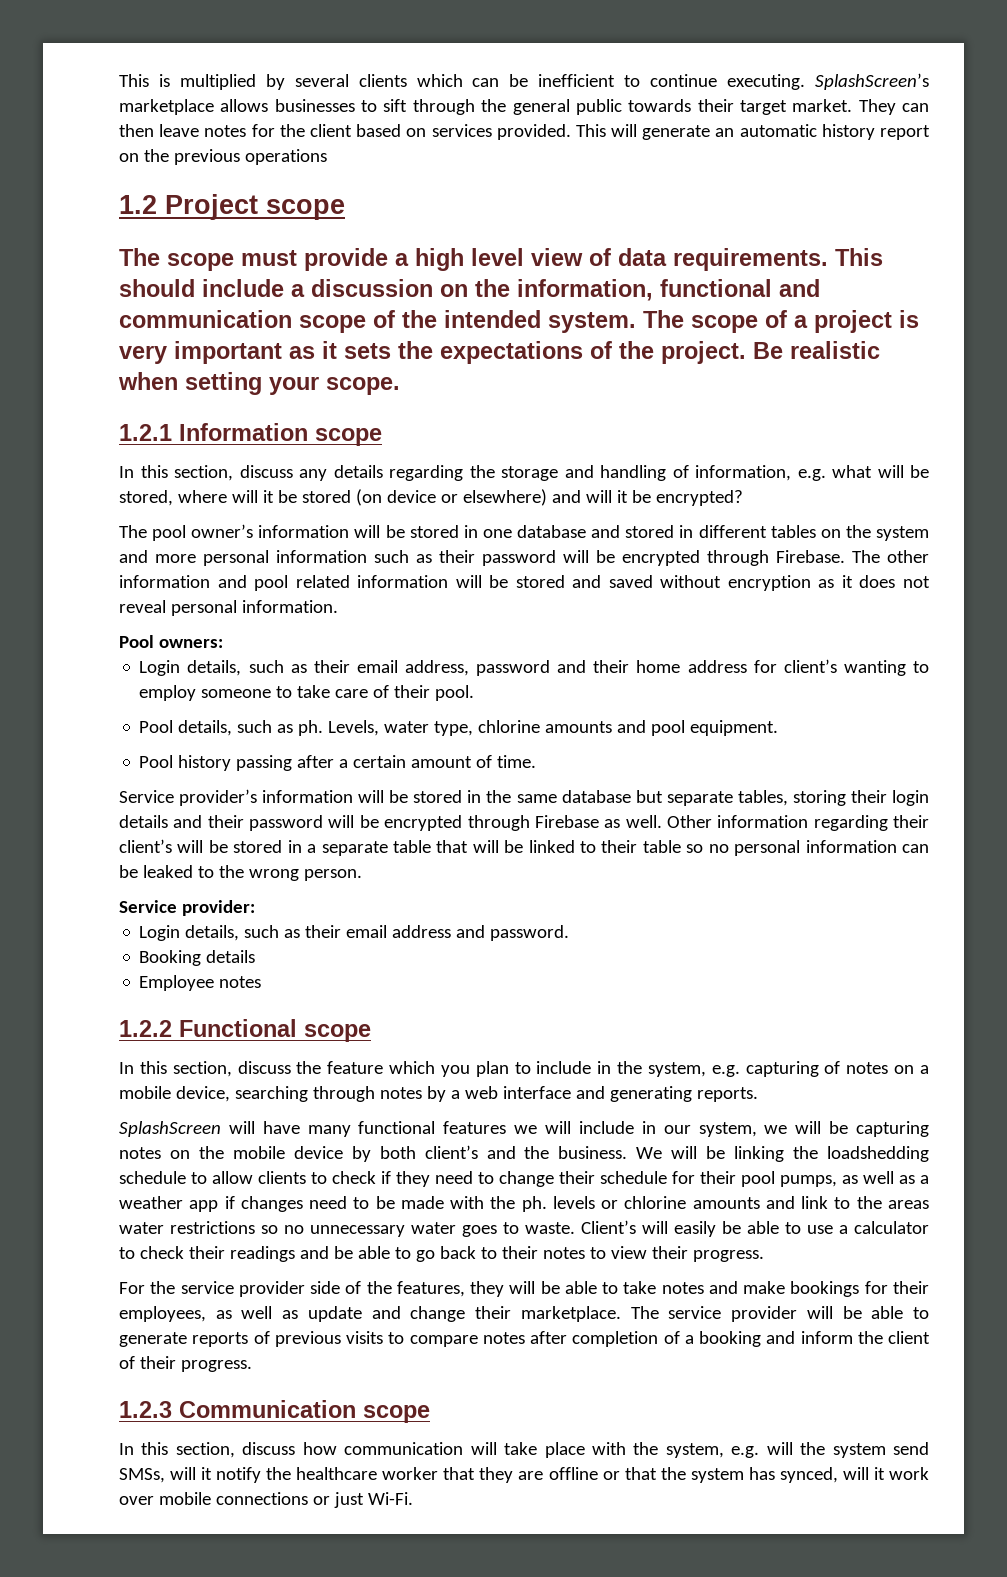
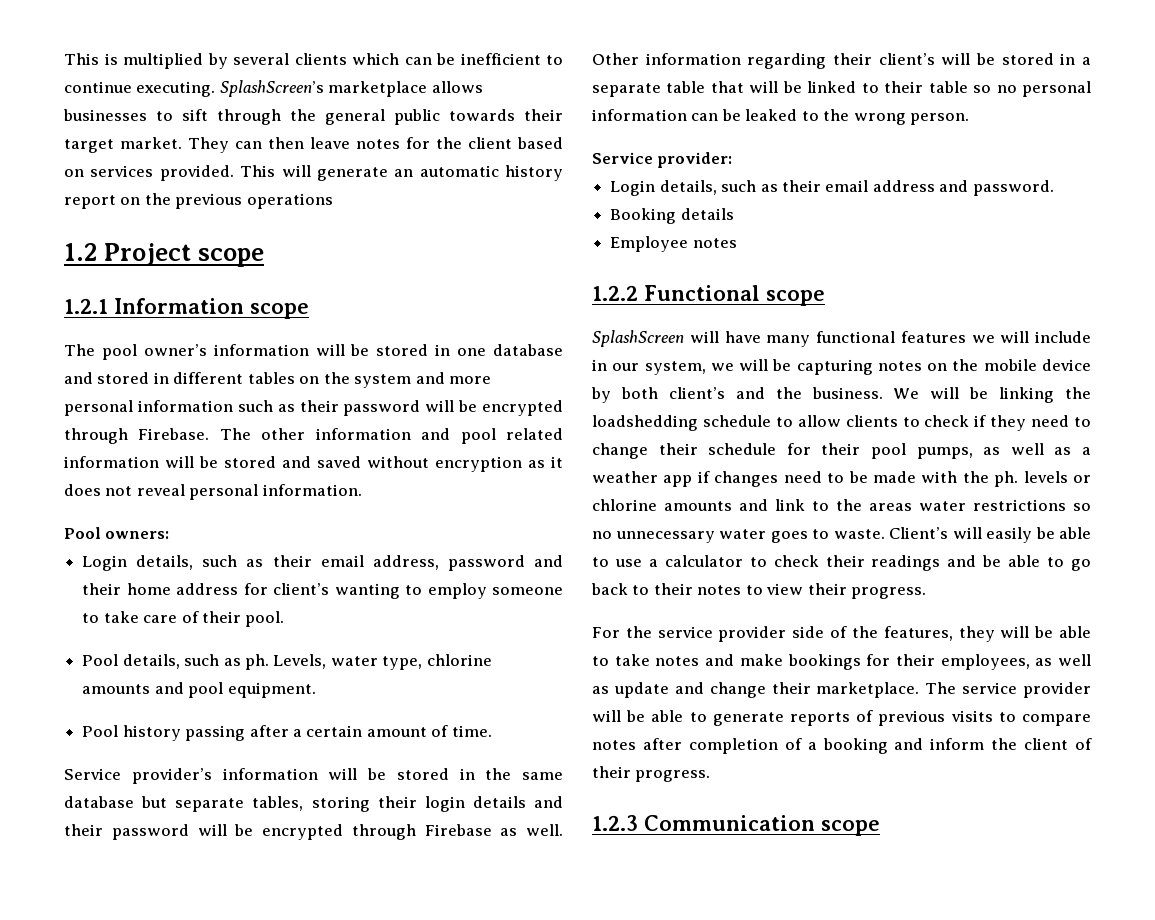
[119,248,883,271] [119,279,820,301] [119,310,919,333] [119,341,880,364] [118,372,400,395] [119,423,382,446] [119,465,929,481] [119,489,743,506] The scope must provide a high level view of data requirements. This should include a discussion on the information, functional and communication scope of the intended system. The scope of a project is very important as it sets the expectations of the project. Be realistic when setting your scope. // 1.2.1 Information scope // In this section, discuss any details regarding the storage and handling of information, e.g. what will be stored, where will it be stored (on device or elsewhere) and will it be encrypted? -> [64,298,309,319] 1.2.1 Information scope
[119,1061,930,1077] [119,1086,758,1102] // In this section, discuss the feature which you plan to include in the system, e.g. capturing of notes on a mobile device, searching through notes by a web interface and generating reports. -> (825, 298) none
[119,1442,929,1458] [119,1467,930,1483] [119,1492,413,1508] // In this section, discuss how communication will take place with the system, e.g. will the system send SMSs, will it notify the healthcare worker that they are offline or that the system has synced, will it work over mobile connections or just Wi-Fi. -> (880, 828) none

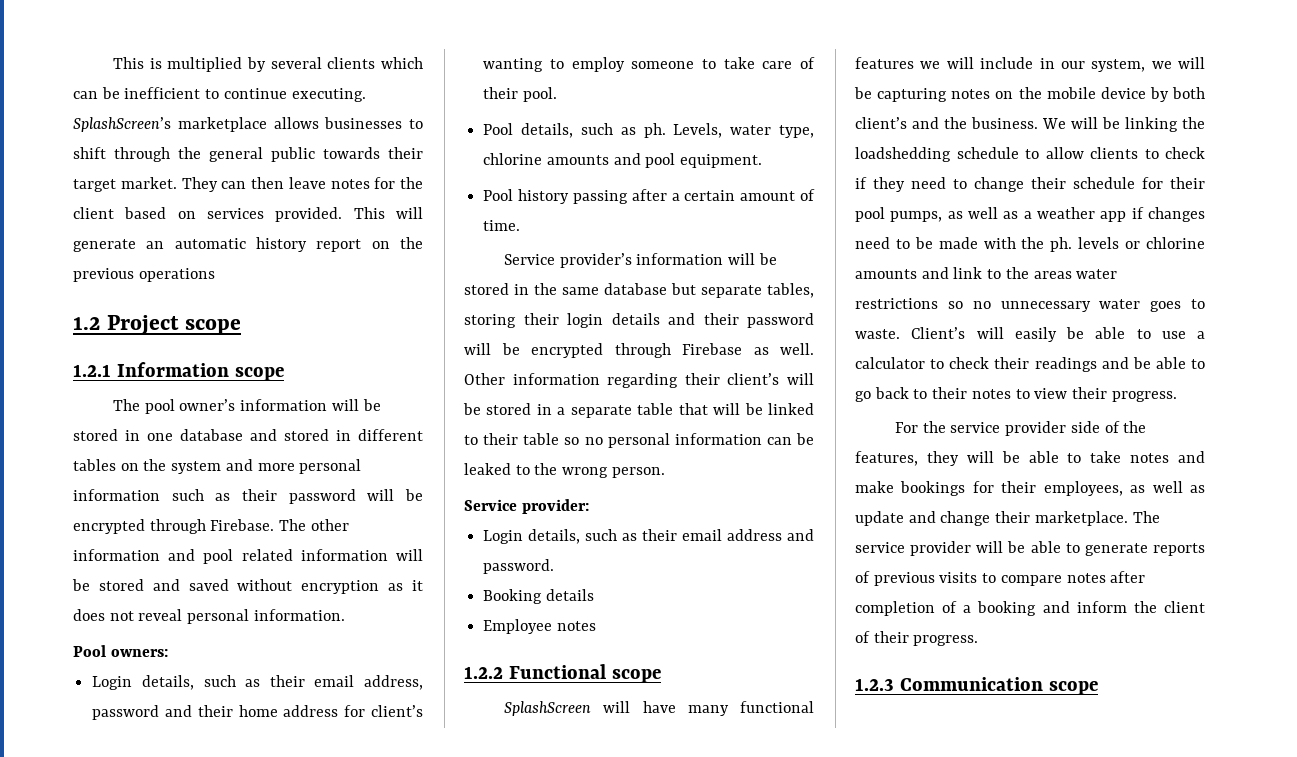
[182,109,208,121] sift -> [73,147,106,159] shift

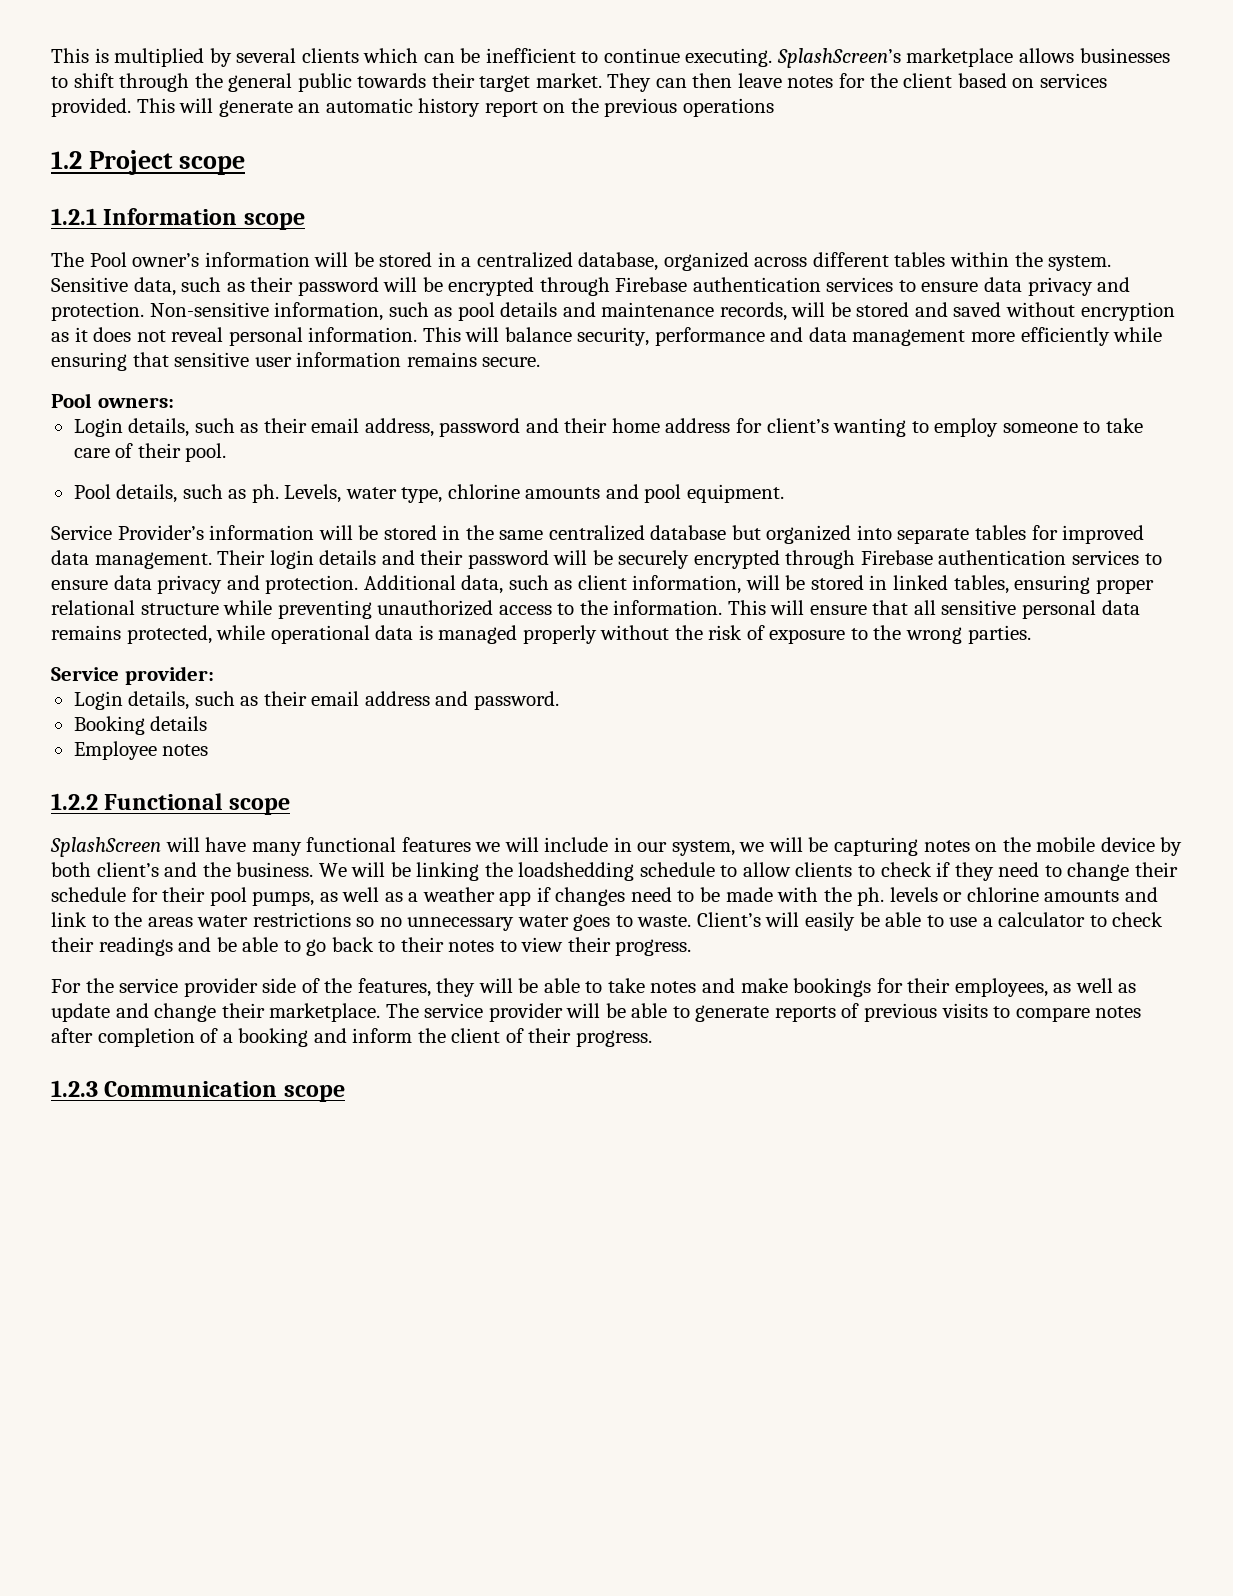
[144,399,175,414] pool -> [89,252,127,267] Pool
[147,429,423,441] [73,459,362,474] [73,489,160,501] one database and stored in different tables on the system and more personal information -> [461,252,1112,271] [51,277,176,296] a centralized database, organized across different tables within the system. Sensitive data,
[210,519,349,531] [73,549,388,564] Firebase. The other information and pool related information -> [615,277,1131,296] [51,302,787,321] Firebase authentication services to ensure data privacy and protection. Non-sensitive information, such as pool details and maintenance records,
(345, 615) none -> [422,327,1163,346] [51,352,541,371] This will balance security, performance and data management more efficiently while ensuring that sensitive user information remains secure.
[483,189,815,204] [483,220,521,231] [504,253,632,268] // Pool history passing after a certain amount of time. // Service provider’s -> [51,525,204,540] // Service Provider’s
(599, 291) none -> [548,525,645,541] centralized
[701,283,814,298] [464,313,559,328] separate tables, storing their -> [766,525,1145,544] [51,550,266,569] organized into separate tables for improved data management. Their
[531,343,814,358] [464,373,814,388] [463,403,814,418] [464,433,814,448] [464,463,511,475] encrypted through Firebase as well. Other information regarding their client’s will be stored in a separate table that will be linked to their table so no personal information can be leaked -> [618,550,1162,569] [51,575,1154,594] [51,600,1140,619] [51,625,846,644] securely encrypted through Firebase authentication services to ensure data privacy and protection. Additional data, such as client information, will be stored in linked tables, ensuring proper relational structure while preventing unauthorized access to the information. This will ensure that all sensitive personal data remains protected, while operational data is managed properly without the risk of exposure
[611,467,665,478] person. -> [967,625,1031,644] parties.

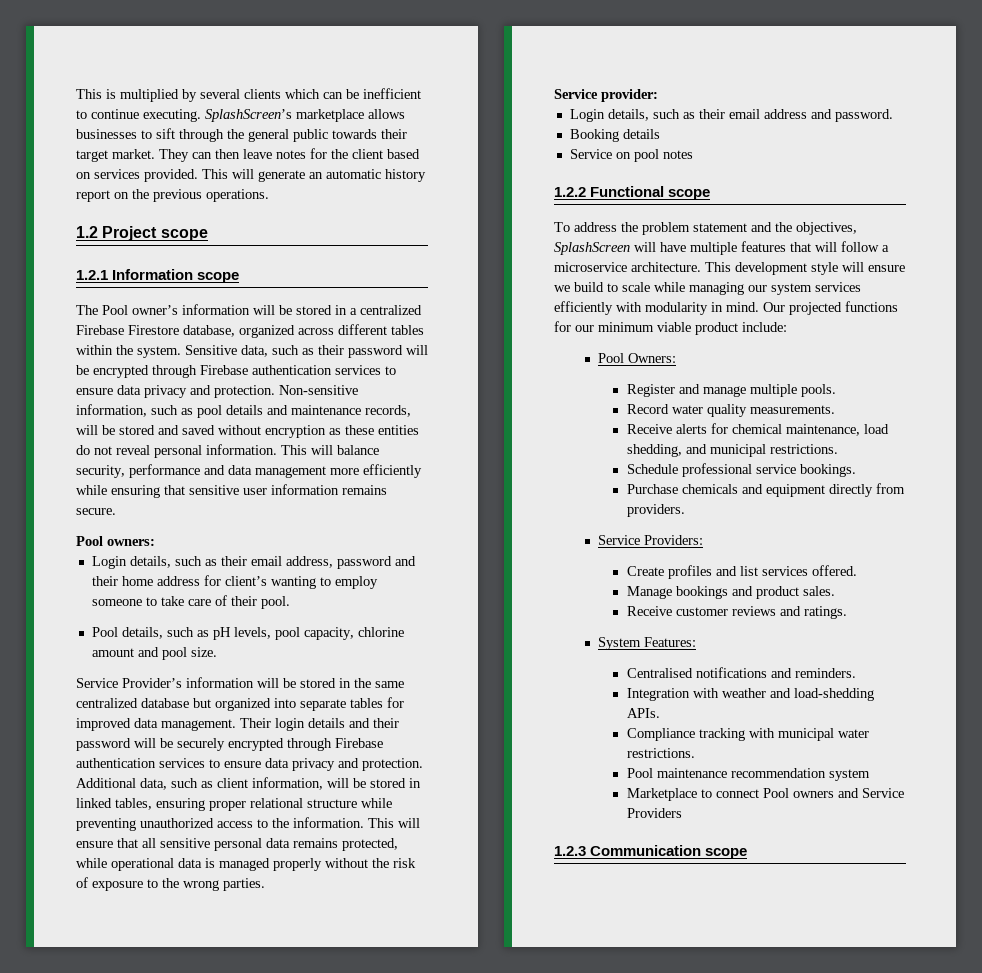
[73,73,114,88] shift -> [156,128,175,139] sift
[682,98,774,117] operations -> [206,189,269,202] operations.
(573, 260) none -> [76,325,179,335] Firebase Firestore
[74,327,132,342] it does -> [345,425,419,435] [76,445,90,455] these entities do
[251,484,601,503] ph. Levels, water type, chlorine amounts -> [212,627,404,640] [91,648,134,657] pH levels, pool capacity, chlorine amount
[686,484,784,503] equipment. -> [190,647,217,657] size.
[73,741,157,760] Employee -> [569,149,659,162] Service on pool
[50,837,1183,857] [51,862,1178,881] [51,887,1158,906] [51,912,1164,931] [51,937,692,956] [51,978,1137,997] [51,1003,1142,1022] [51,1028,652,1047] SplashScreen will have many functional features we will include in our system, we will be capturing notes on the mobile device by both client’s and the business. We will be linking the loadshedding schedule to allow clients to check if they need to change their schedule for their pool pumps, as well as a weather app if changes need to be made with the ph. levels or chlorine amounts and link to the areas water restrictions so no unnecessary water goes to waste. Client’s will easily be able to use a calculator to check their readings and be able to go back to their notes to view their progress. // For the service provider side of the features, they will be able to take notes and make bookings for their employees, as well as update and change their marketplace. The service provider will be able to generate reports of previous visits to compare notes after completion of a booking and inform the client of their progress. -> [554,222,857,235] [554,241,889,255] [554,262,905,275] [554,282,861,295] [554,301,898,315] [554,321,787,335] [598,353,677,363] [626,384,836,397] [626,404,835,417] [626,423,889,436] [626,444,838,457] [626,463,856,477] [626,483,905,497] [626,504,685,517] [598,535,704,545] [626,565,857,579] [626,586,835,599] [626,606,847,619] [598,637,697,650] [626,667,856,678] [626,688,874,701] [626,708,660,718] [626,728,869,741] [626,748,695,758] [626,768,870,781] [626,788,904,801] [626,808,682,818] To address the problem statement and the objectives, SplashScreen will have multiple features that will follow a microservice architecture. This development style will ensure we build to scale while managing our system services efficiently with modularity in mind. Our projected functions for our minimum viable product include: // Pool Owners: // Register and manage multiple pools. // Record water quality measurements. // Receive alerts for chemical maintenance, load shedding, and municipal restrictions. // Schedule professional service bookings. // Purchase chemicals and equipment directly from providers. // Service Providers: // Create profiles and list services offered. // Manage bookings and product sales. // Receive customer reviews and ratings. // System Features: // Centralised notifications and reminders. // Integration with weather and load-shedding APIs. // Compliance tracking with municipal water restrictions. // Pool maintenance recommendation system // Marketplace to connect Pool owners and Service Providers

